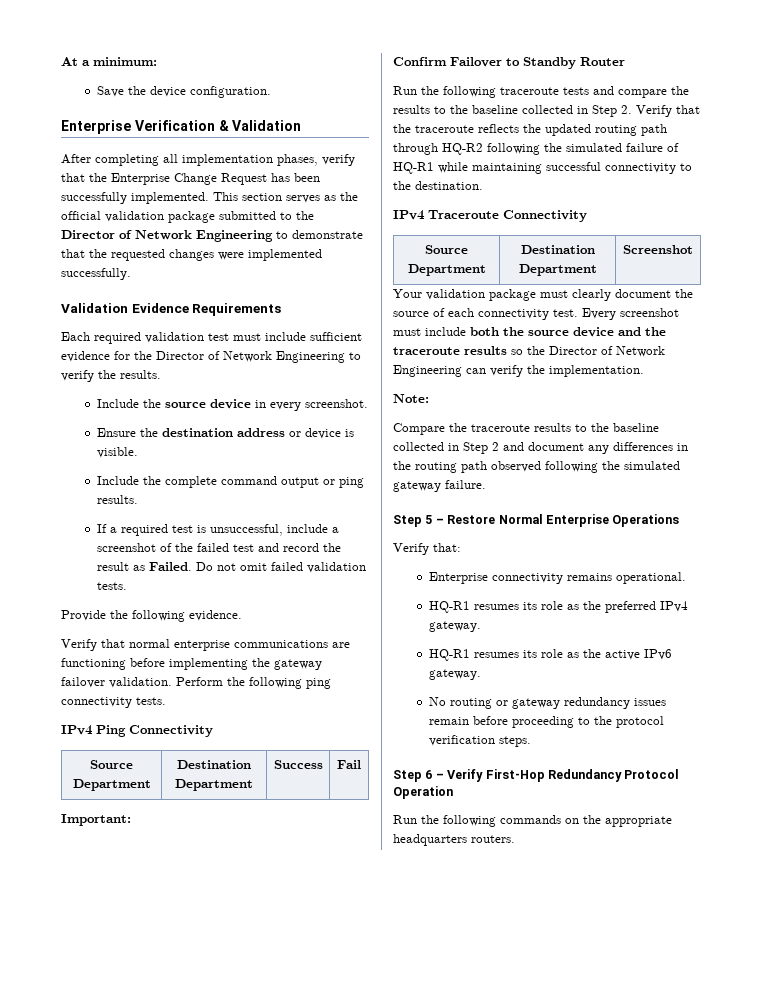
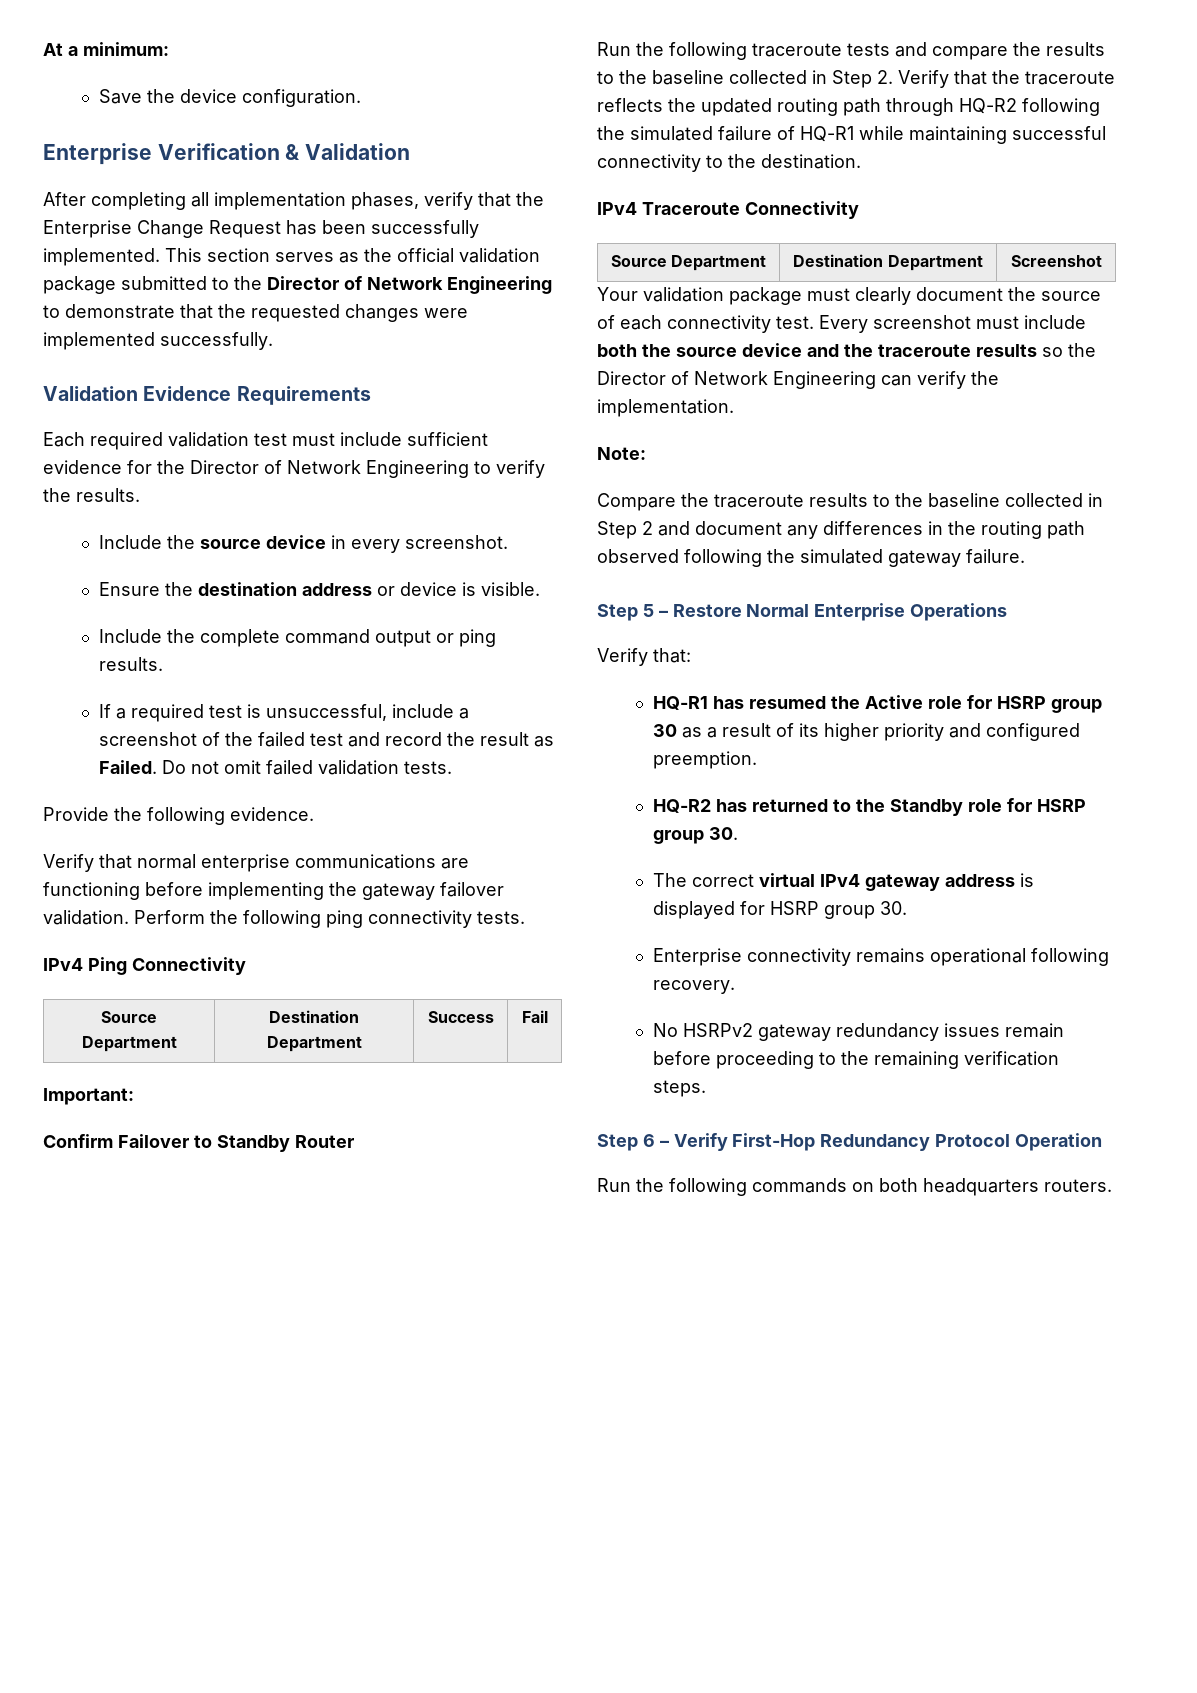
[428,572,686,584] [428,601,688,613] [428,621,481,632] [428,649,672,661] [428,669,481,680] Enterprise connectivity remains operational. // HQ-R1 resumes its role as the preferred IPv4 gateway. // HQ-R1 resumes its role as the active IPv6 gateway. -> [652,695,1102,713] [652,723,1080,741] [652,751,757,769] [652,798,1086,816] [652,827,738,844] [652,873,1034,891] [652,901,907,919] [652,948,1109,966] [652,980,735,994] HQ-R1 has resumed the Active role for HSRP group 30 as a result of its higher priority and configured preemption. // HQ-R2 has returned to the Standby role for HSRP group 30. // The correct virtual IPv4 gateway address is displayed for HSRP group 30. // Enterprise connectivity remains operational following recovery.
[449,698,508,709] routing or -> [682,1023,753,1037] HSRPv2
[615,716,664,728] protocol -> [873,1051,959,1069] remaining
[583,815,672,827] the appropriate -> [879,1178,918,1192] both

